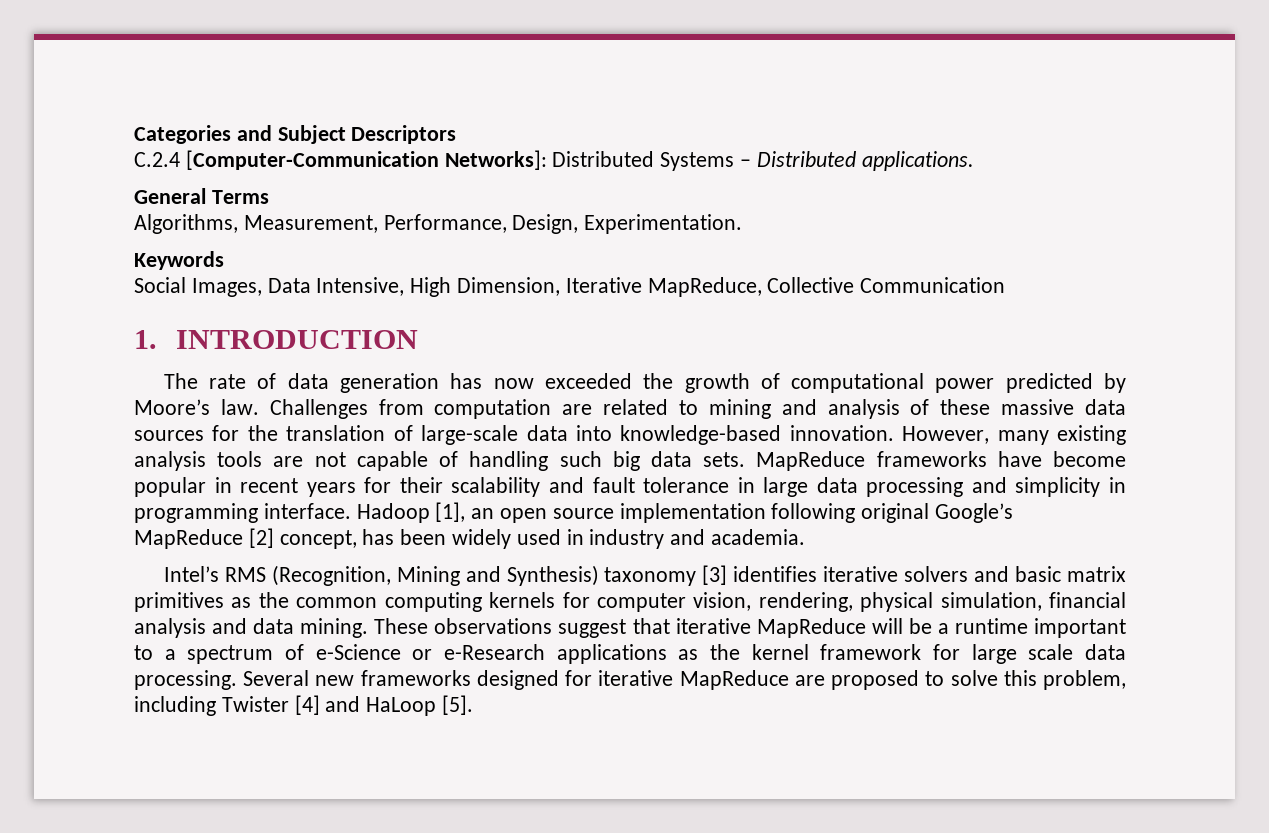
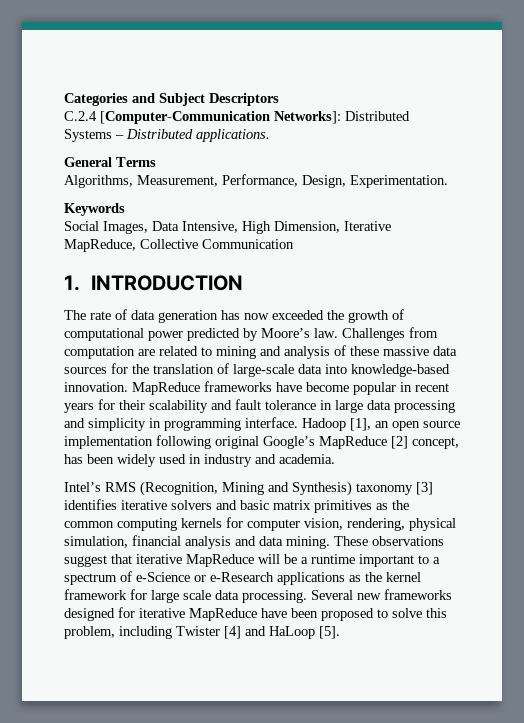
[902,425,1126,445] [134,451,746,471] However, many existing analysis tools are not capable of handling such big data sets. -> (128, 387) none
[794,675,825,686] are -> [261,608,318,618] have been

